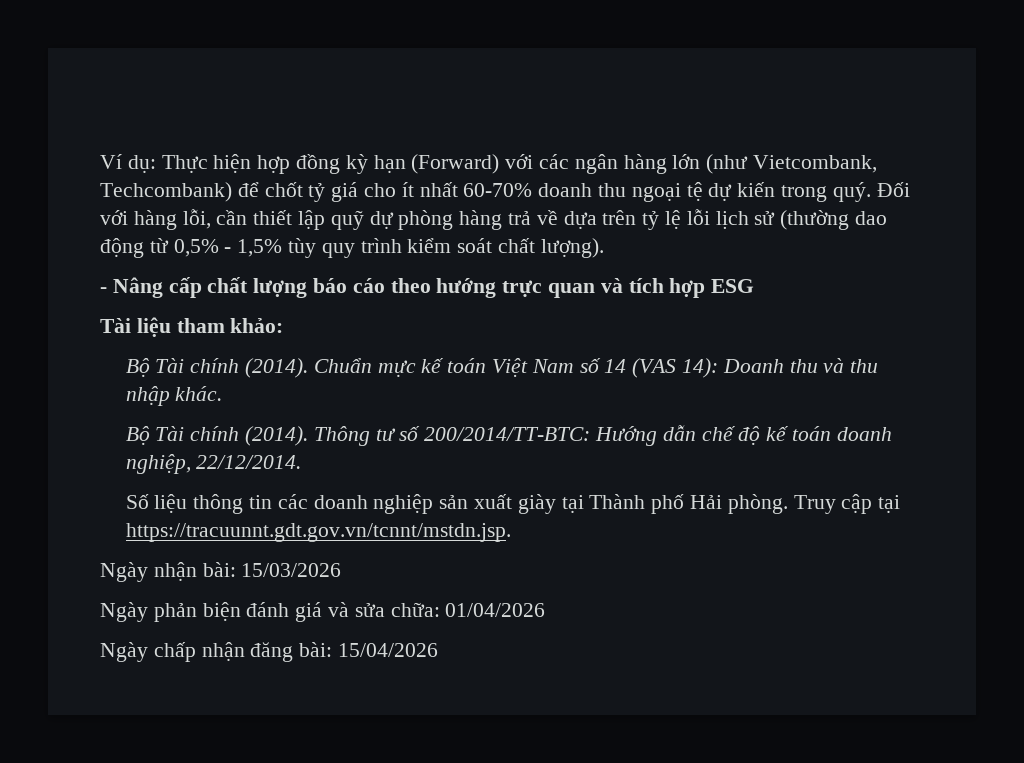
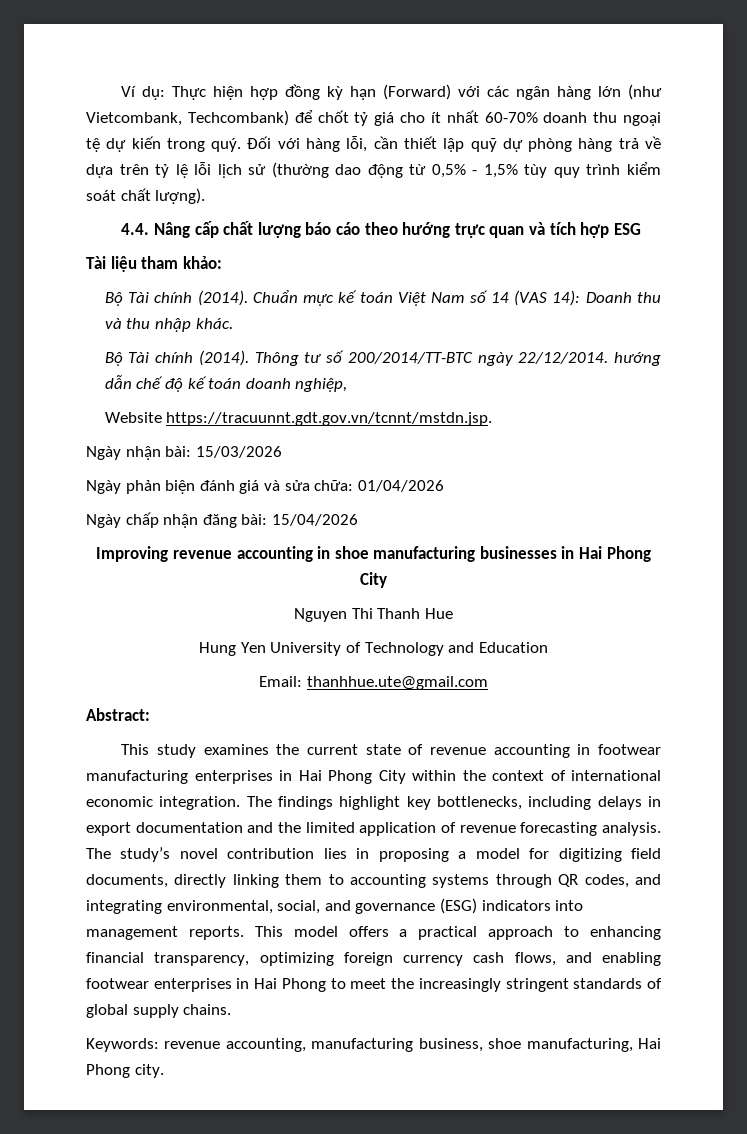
[100,287,107,293] - -> [121,223,150,235] 4.4.
[424,426,658,446] 200/2014/TT-BTC: Hướng -> [347,352,661,366] 200/2014/TT-BTC ngày 22/12/2014. hướng
[196,455,302,469] [125,494,901,514] 22/12/2014. // Số liệu thông tin các doanh nghiệp sản xuất giày tại Thành phố Hải phòng. Truy cập tại -> [104,412,162,423] // Website
(439, 650) none -> [96,546,651,562] [360,572,387,588] [294,608,453,622] [199,642,548,656] [259,676,488,690] [86,708,150,721] [121,744,661,758] [86,770,661,784] [86,796,661,810] [86,822,661,836] [86,847,661,862] [86,874,661,888] [86,898,584,914] [86,926,661,940] [86,952,661,966] [86,978,663,992] [86,1004,232,1018] [86,1038,662,1052] [86,1064,164,1078] // Improving revenue accounting in shoe manufacturing businesses in Hai Phong City // Nguyen Thi Thanh Hue // Hung Yen University of Technology and Education // Email: thanhhue.ute@gmail.com // Abstract: // This study examines the current state of revenue accounting in footwear manufacturing enterprises in Hai Phong City within the context of international economic integration. The findings highlight key bottlenecks, including delays in export documentation and the limited application of revenue forecasting analysis. The study’s novel contribution lies in proposing a model for digitizing field documents, directly linking them to accounting systems through QR codes, and integrating environmental, social, and governance (ESG) indicators into management reports. This model offers a practical approach to enhancing financial transparency, optimizing foreign currency cash flows, and enabling footwear enterprises in Hai Phong to meet the increasingly stringent standards of global supply chains. // Keywords: revenue accounting, manufacturing business, shoe manufacturing, Hai Phong city.

